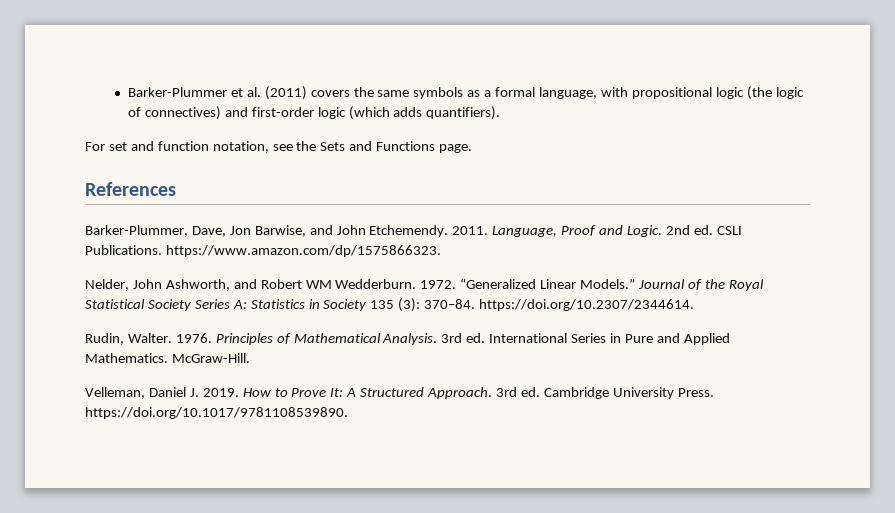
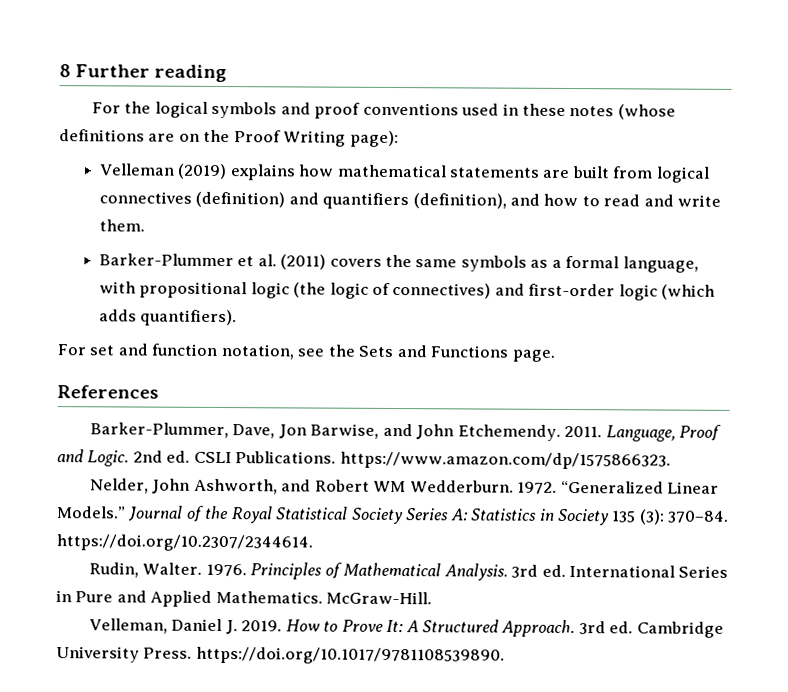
(127, 92) none -> [59,64,228,83] [91,101,676,120] [59,129,399,148] [98,163,710,183] [98,191,722,210] [98,219,145,232] 8 Further reading // For the logical symbols and proof conventions used in these notes (whose definitions are on the Proof Writing page): // Velleman (2019) explains how mathematical statements are built from logical connectives (definition) and quantifiers (definition), and how to read and write them. //

